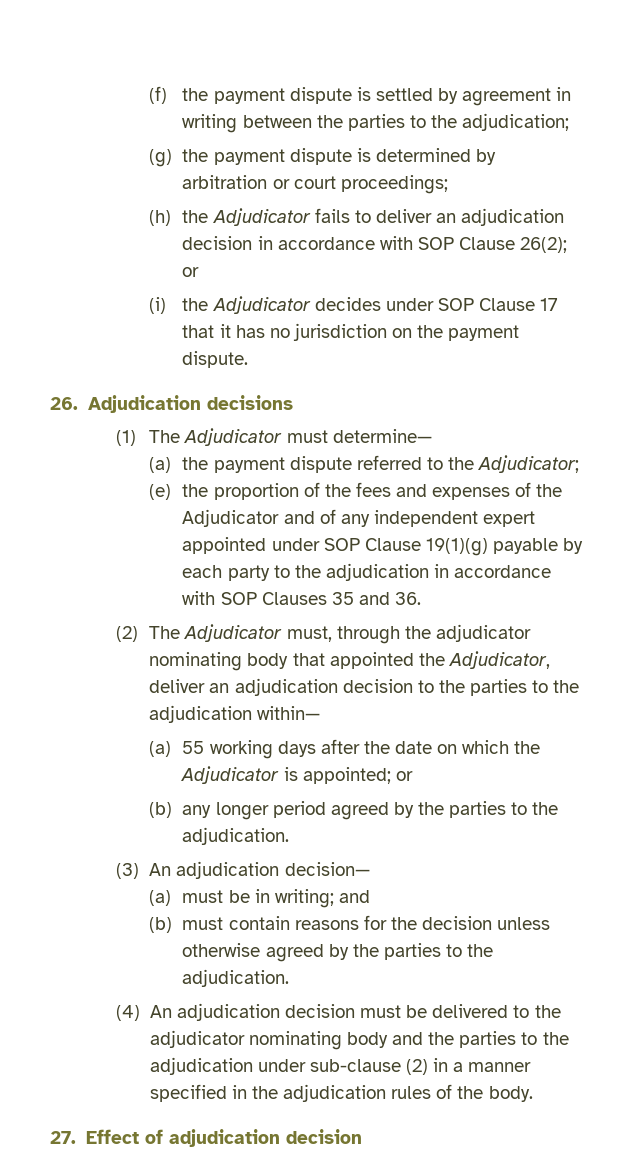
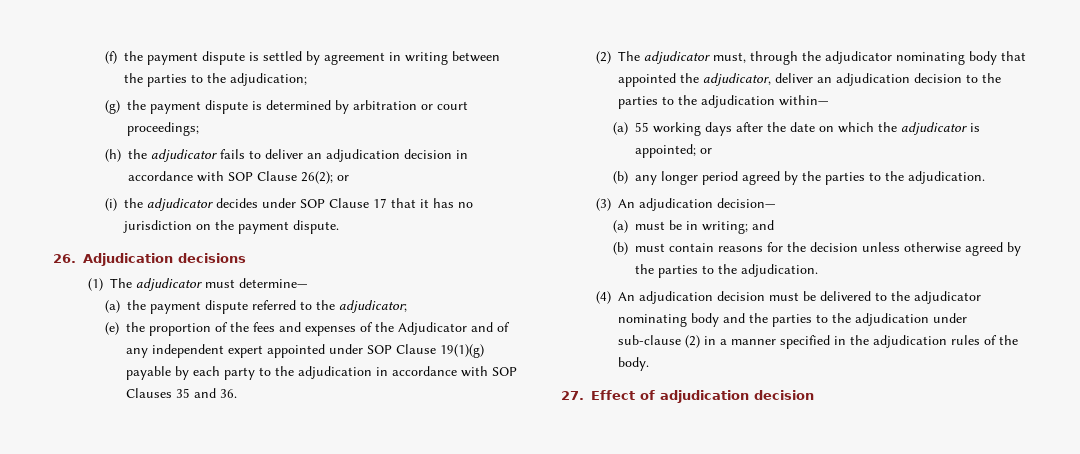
[212,208,311,226] Adjudicator -> [151,149,218,162] adjudicator
[212,296,311,314] Adjudicator -> [147,198,214,211] adjudicator
[184,428,283,446] Adjudicator -> [135,278,202,291] adjudicator
[478,455,580,473] Adjudicator; -> [339,300,408,313] adjudicator;
[184,624,283,642] Adjudicator -> [643,51,710,64] adjudicator
[448,651,550,669] Adjudicator, -> [702,73,771,86] adjudicator,
[181,766,280,784] Adjudicator -> [901,122,968,135] adjudicator

